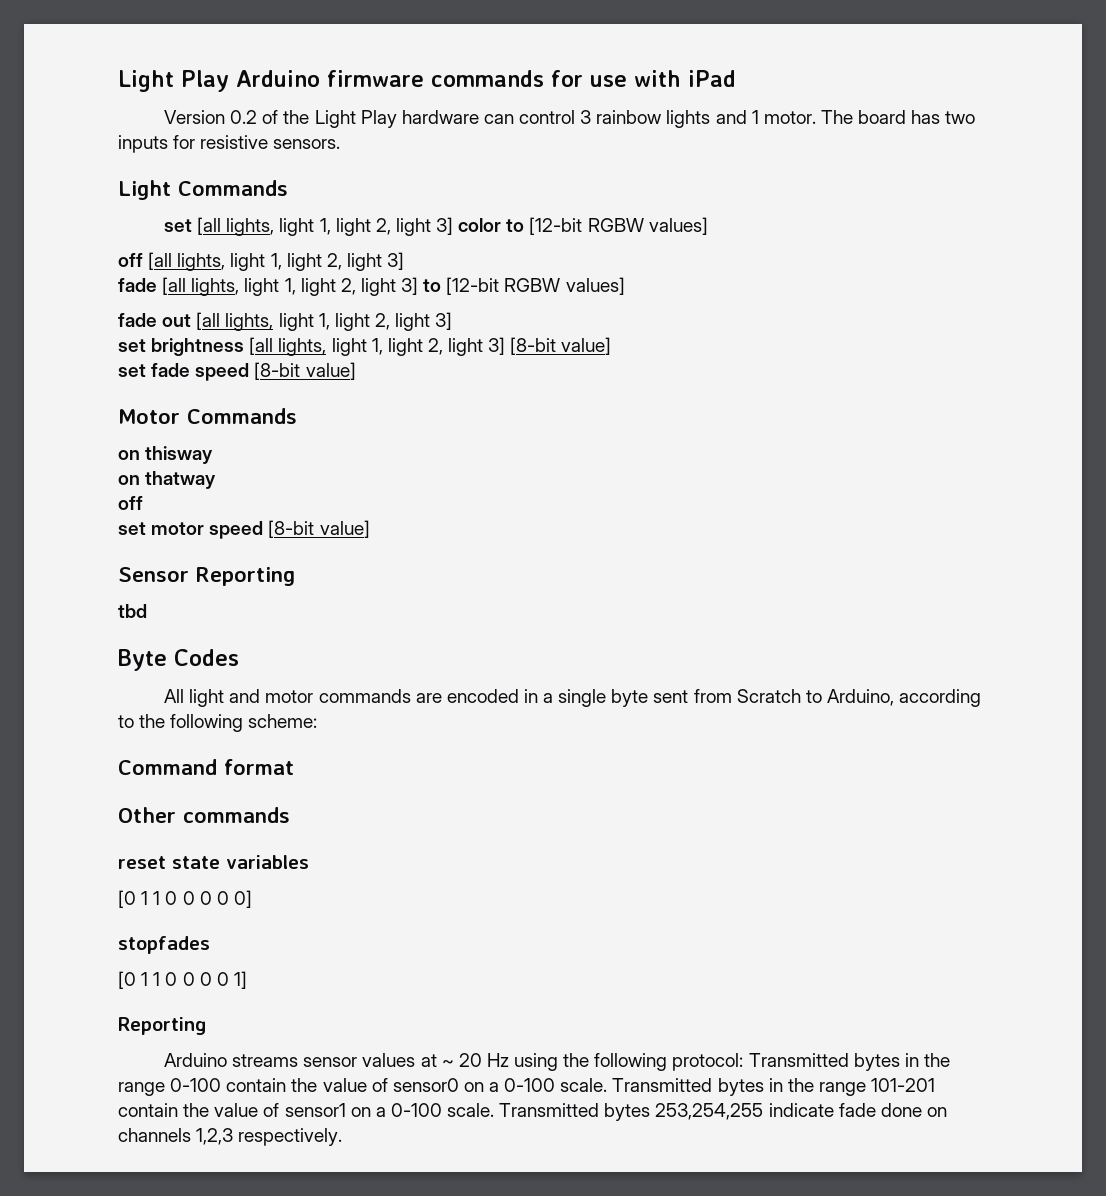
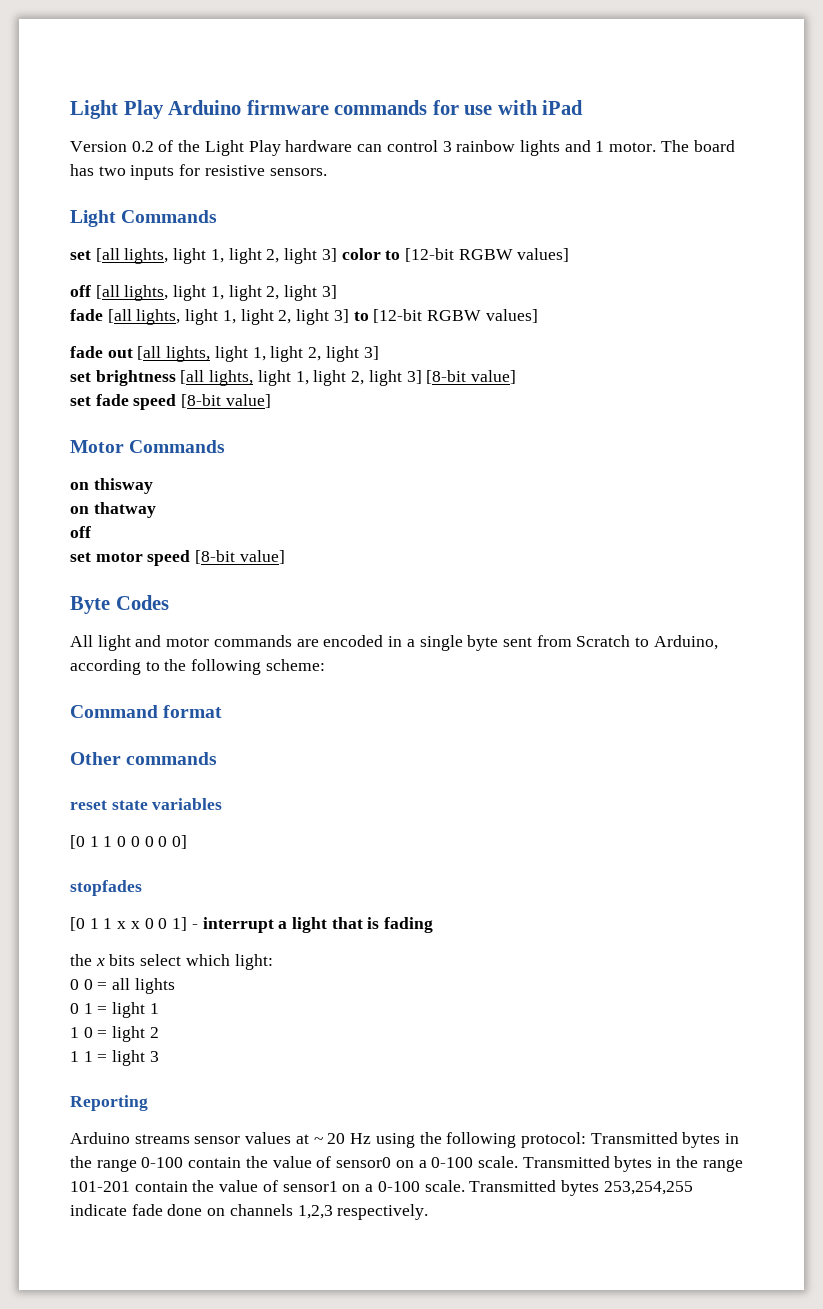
[118,567,295,586] [118,604,147,618] // Sensor Reporting // tbd -> (285, 557) none
[165,972,195,986] 0 0 -> [117,921,140,929] x x
(247, 980) none -> [191,917,434,933] [70,954,273,970] [70,978,175,994] [70,1002,159,1018] [70,1026,159,1042] [70,1050,159,1066] - interrupt a light that is fading // the x bits select which light: // 0 0 = all lights // 0 1 = light 1 // 1 0 = light 2 // 1 1 = light 3

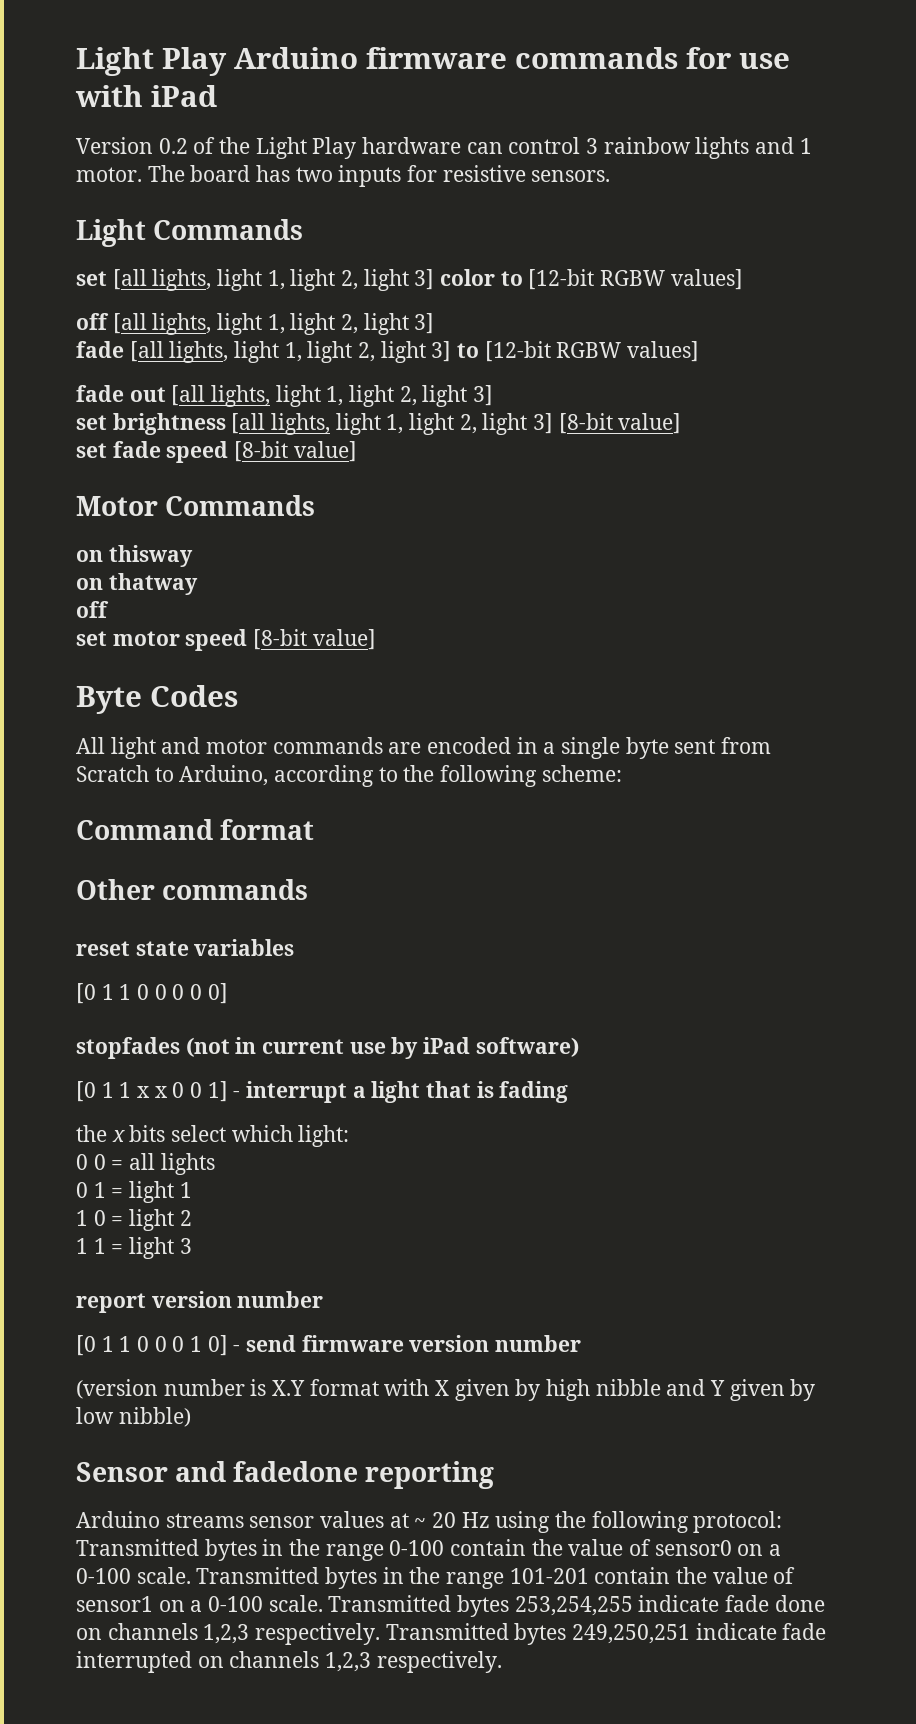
(142, 888) none -> [185,1037,579,1059] (not in current use by iPad software)
[70,1095,148,1111] Reporting -> [76,1291,324,1313] [76,1335,582,1356] [76,1379,816,1401] [76,1407,191,1427] [76,1461,495,1489] report version number // [0 1 1 0 0 0 1 0] - send firmware version number // (version number is X.Y format with X given by high nibble and Y given by low nibble) // Sensor and fadedone reporting
(429, 1212) none -> [385,1623,827,1645] [76,1651,502,1673] Transmitted bytes 249,250,251 indicate fade interrupted on channels 1,2,3 respectively.

